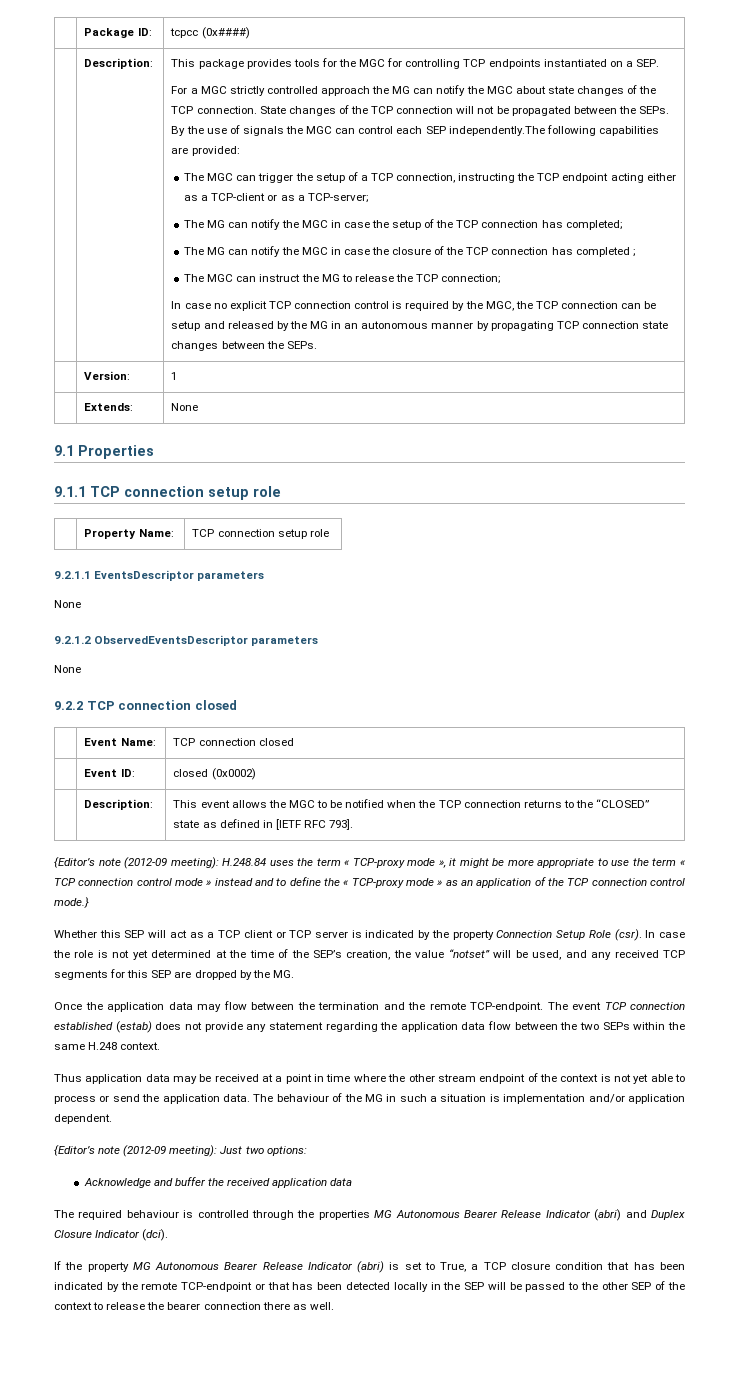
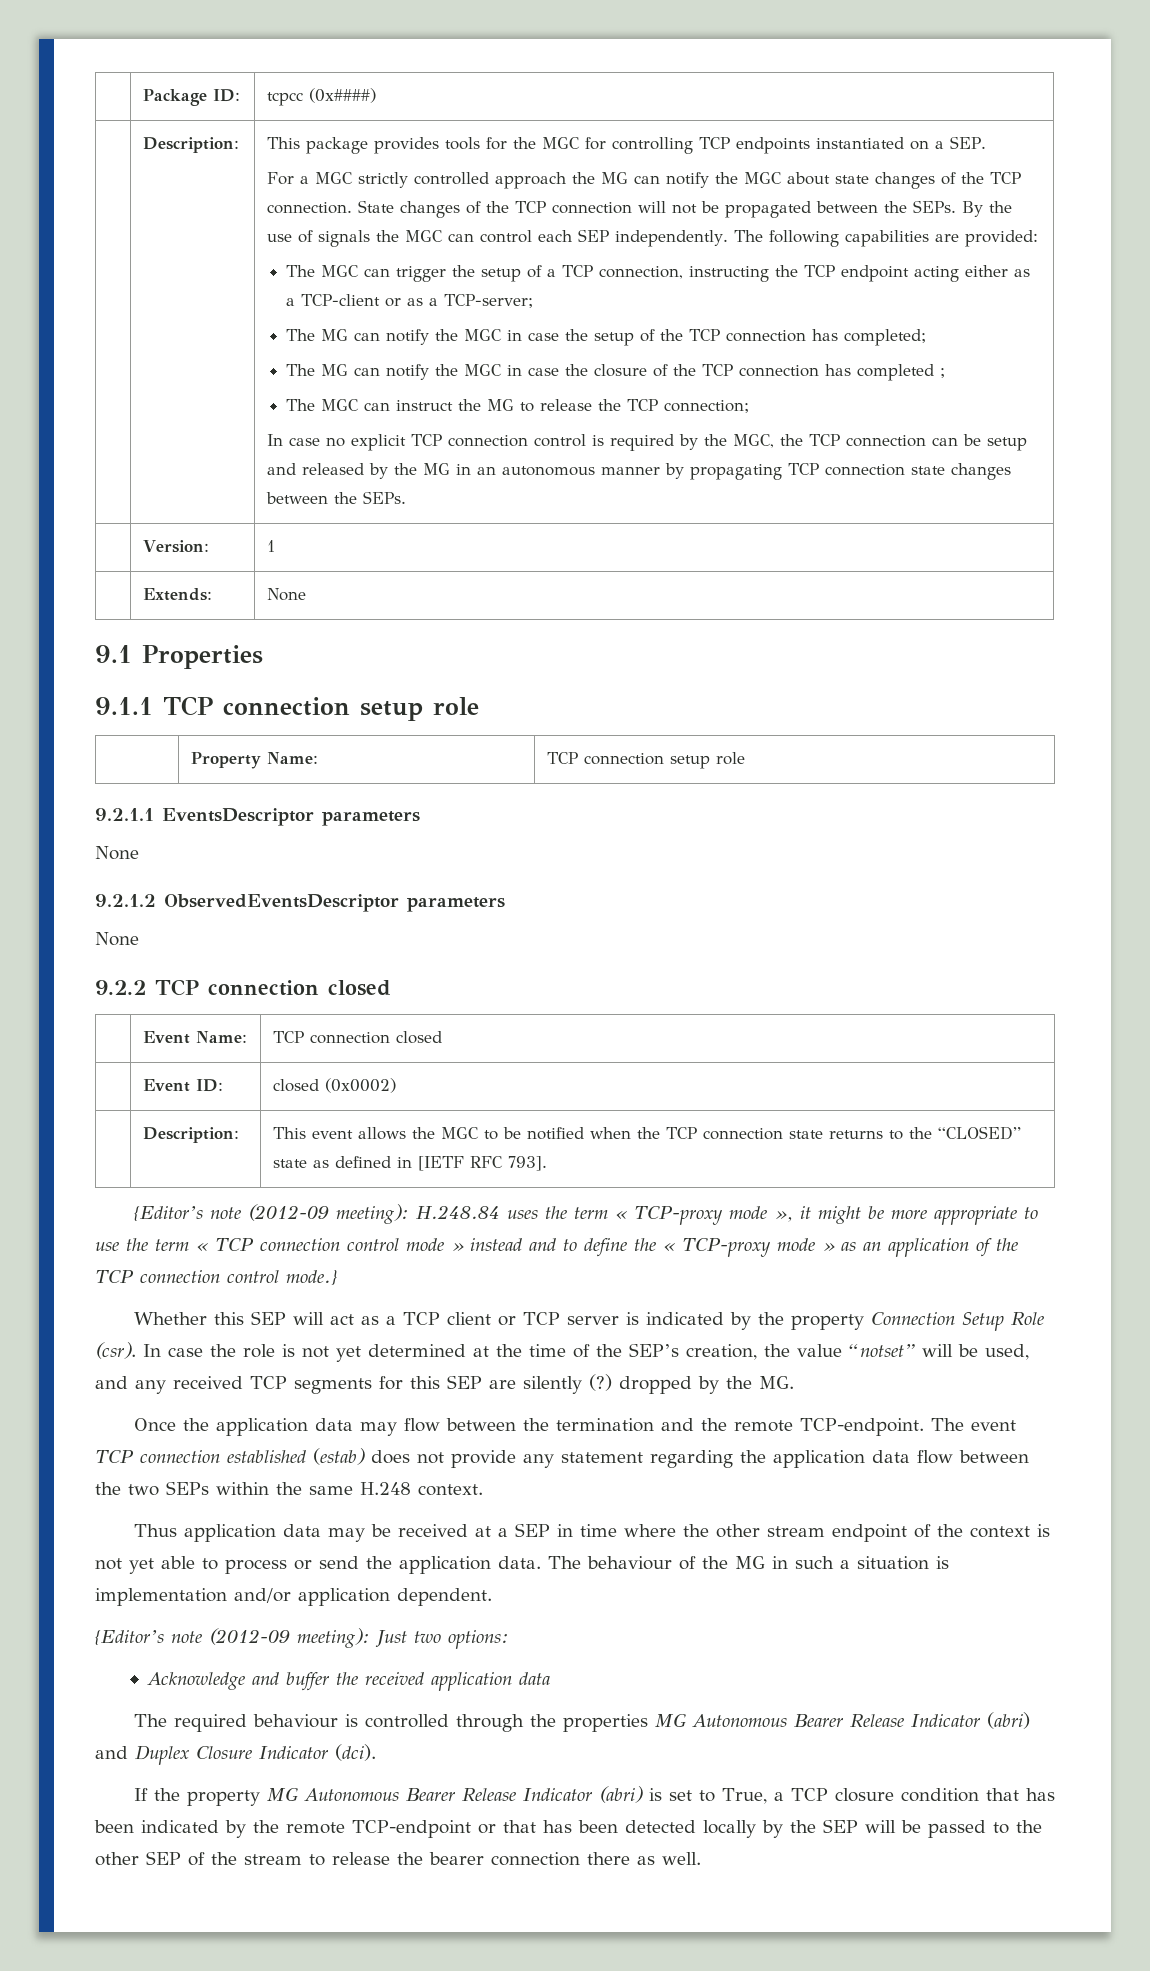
[448,126,545,136] independently.The -> [615,230,764,247] independently. The
(521, 804) none -> [789,1130,824,1139] state
(192, 974) none -> [523,1374,612,1394] silently (?)
[285,1074,312,1084] point -> [514,1523,550,1537] SEP
[430,1282,441,1290] in -> [762,1820,783,1838] by
[54,1302,92,1310] context -> [244,1854,302,1865] stream

